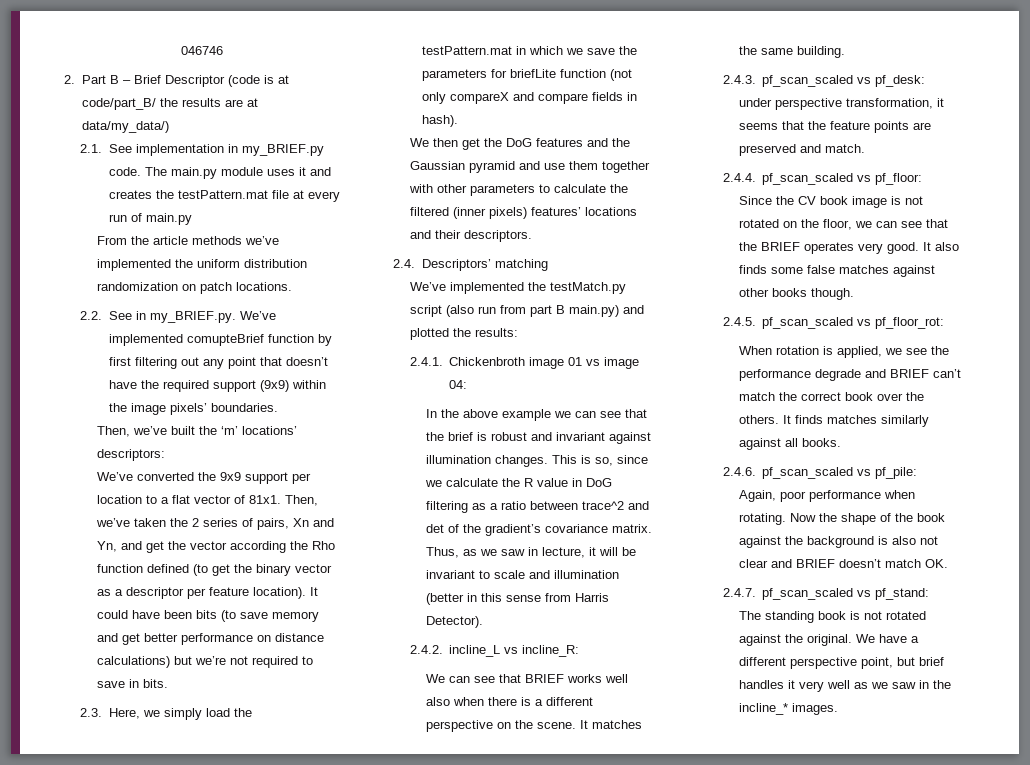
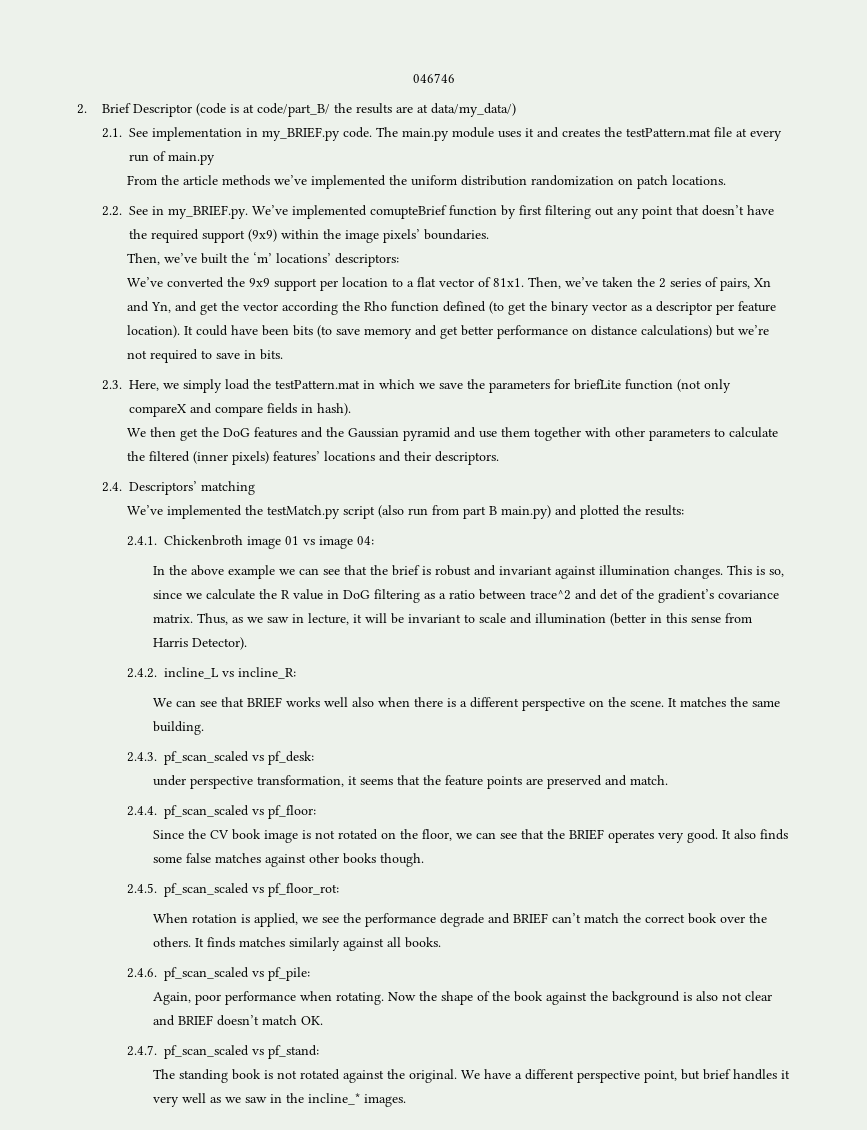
[81,75,131,84] Part B – -> (87, 109) none

